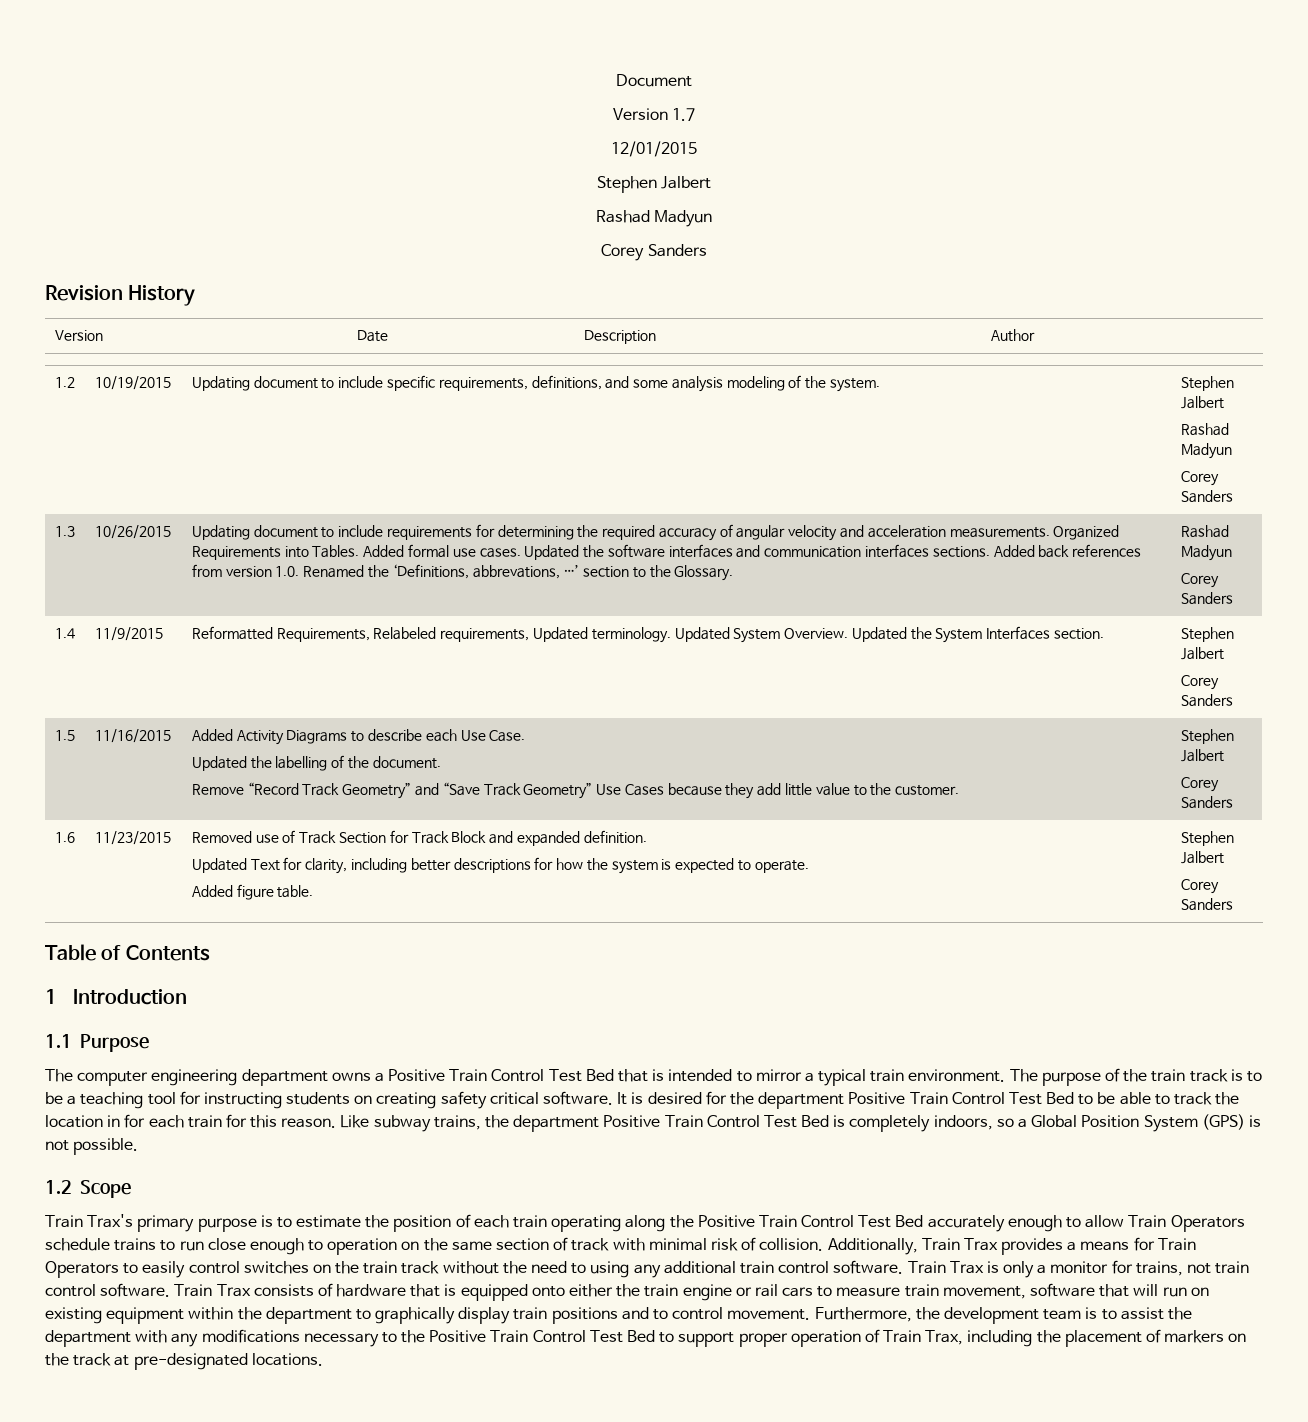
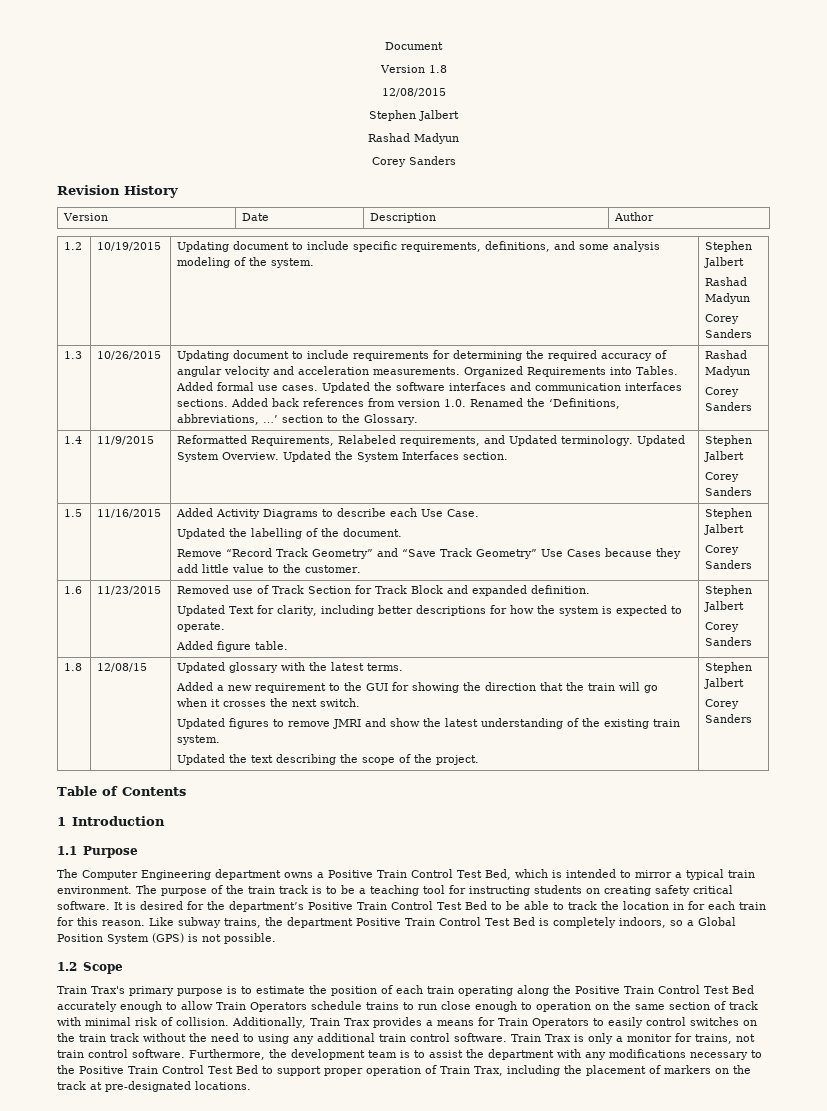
[672,108,696,121] [611,141,697,157] 1.7 // 12/01/2015 -> [428,65,447,73] [381,88,446,97] 1.8 // 12/08/2015
[472,565,560,579] abbrevations, -> [177,414,260,425] abbreviations,
(530, 635) none -> [484,435,506,444] and
(1233, 904) none -> [64,663,83,671] [97,663,148,672] [177,662,404,673] [176,682,659,693] [177,698,361,707] [177,718,681,729] [177,735,221,745] [177,754,480,765] [705,662,753,673] [704,678,745,689] [705,699,740,709] [705,714,753,723] // 1.8 | 12/08/15 | Updated glossary with the latest terms. // Added a new requirement to the GUI for showing the direction that the train will go when it crosses the next switch. // Updated figures to remove JMRI and show the latest understanding of the existing train system. // Updated the text describing the scope of the project. | Stephen Jalbert // Corey Sanders
[77,1069,238,1086] computer engineering -> [82,870,211,880] Computer Engineering
[585,1069,649,1082] Bed that -> [485,869,548,880] Bed, which
[758,1092,845,1109] department -> [229,901,304,912] department’s
[174,1283,1209,1301] [45,1307,811,1324] Train Trax consists of hardware that is equipped onto either the train engine or rail cars to measure train movement, software that will run on existing equipment within the department to graphically display train positions and to control movement. -> (185, 1053) none

